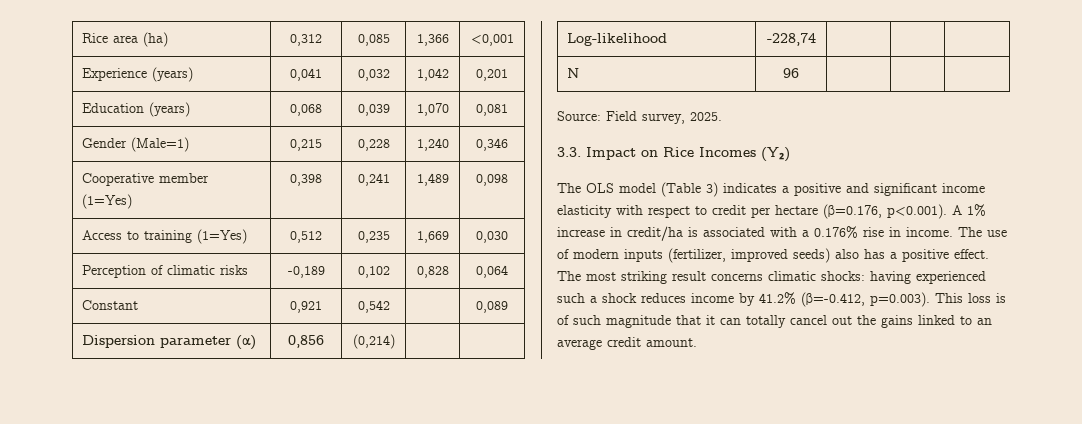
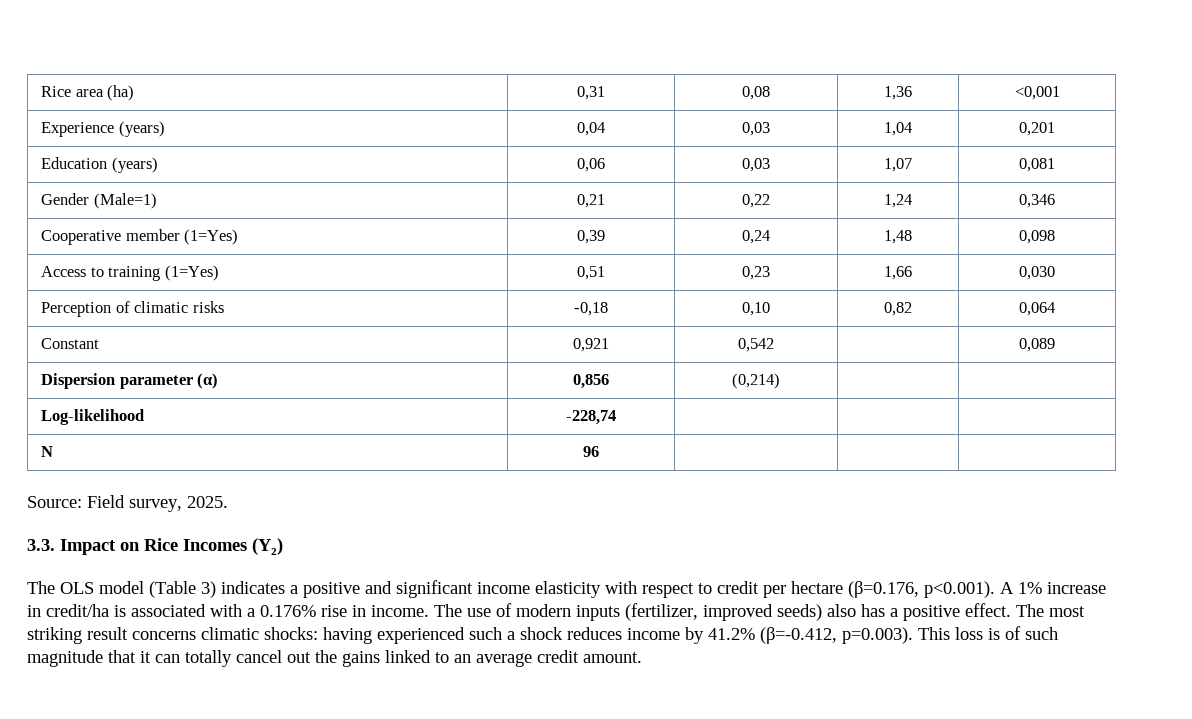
[290,34,322,46] [357,34,390,46] [416,34,449,46] 0,312 | 0,085 | 1,366 -> [577,86,605,100] [742,86,770,100] [884,86,912,100] 0,31 | 0,08 | 1,36
[290,68,322,81] [357,69,390,81] [416,68,449,81] 0,041 | 0,032 | 1,042 -> [577,122,605,136] [742,122,770,136] [884,122,912,136] 0,04 | 0,03 | 1,04
[290,104,322,116] [357,104,390,116] [416,103,449,116] 0,068 | 0,039 | 1,070 -> [577,158,605,172] [742,158,770,172] [884,158,912,172] 0,06 | 0,03 | 1,07
[290,139,322,151] [357,139,390,151] [416,138,449,151] 0,215 | 0,228 | 1,240 -> [577,194,605,208] [742,194,770,208] [884,194,912,208] 0,21 | 0,22 | 1,24
[290,174,322,186] [357,173,390,186] [416,173,449,186] 0,398 | 0,241 | 1,489 -> [577,230,605,244] [742,230,770,244] [884,230,912,244] 0,39 | 0,24 | 1,48
[290,231,322,243] [357,231,390,243] [416,231,449,243] 0,512 | 0,235 | 1,669 -> [577,266,605,280] [742,266,770,280] [884,266,912,280] 0,51 | 0,23 | 1,66
[287,266,325,278] [357,266,390,278] [416,266,449,278] -0,189 | 0,102 | 0,828 -> [574,302,608,316] [742,302,770,316] [884,302,912,316] -0,18 | 0,10 | 0,82

